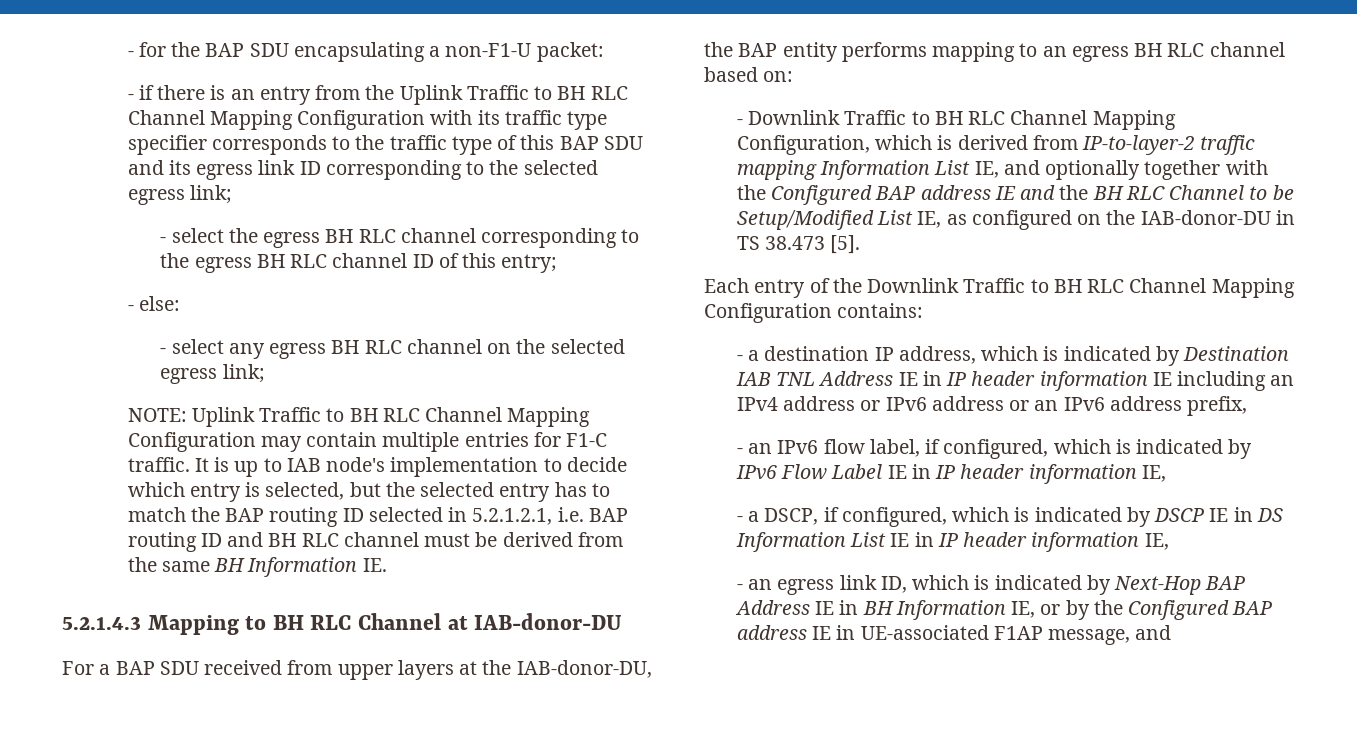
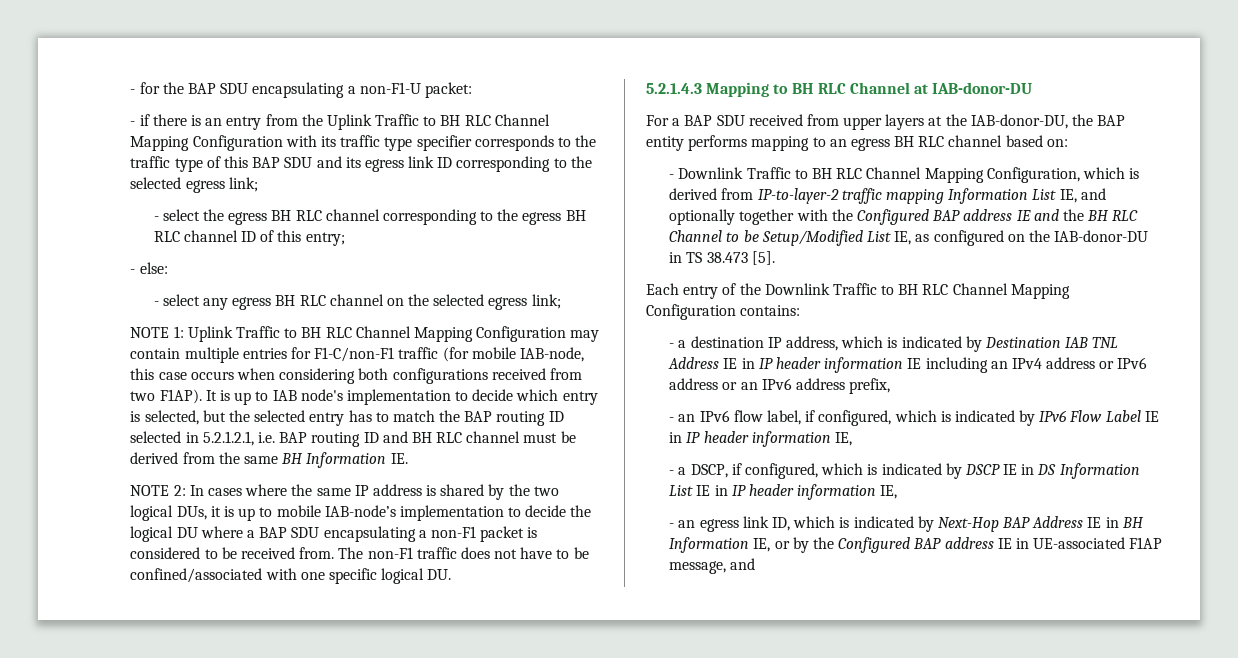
[127,408,187,422] NOTE: -> [130,326,184,338] NOTE 1:
[566,433,608,447] [127,457,190,472] F1-C traffic. -> [314,347,584,362] [130,368,582,384] [130,389,202,404] F1-C/non-F1 traffic (for mobile IAB-node, this case occurs when considering both configurations received from two F1AP).
(387, 565) none -> [130,484,559,500] [130,505,592,521] [130,526,538,542] [130,547,589,559] [130,568,452,584] // NOTE 2: In cases where the same IP address is shared by the two logical DUs, it is up to mobile IAB-node’s implementation to decide the logical DU where a BAP SDU encapsulating a non-F1 packet is considered to be received from. The non-F1 traffic does not have to be confined/associated with one specific logical DU.

